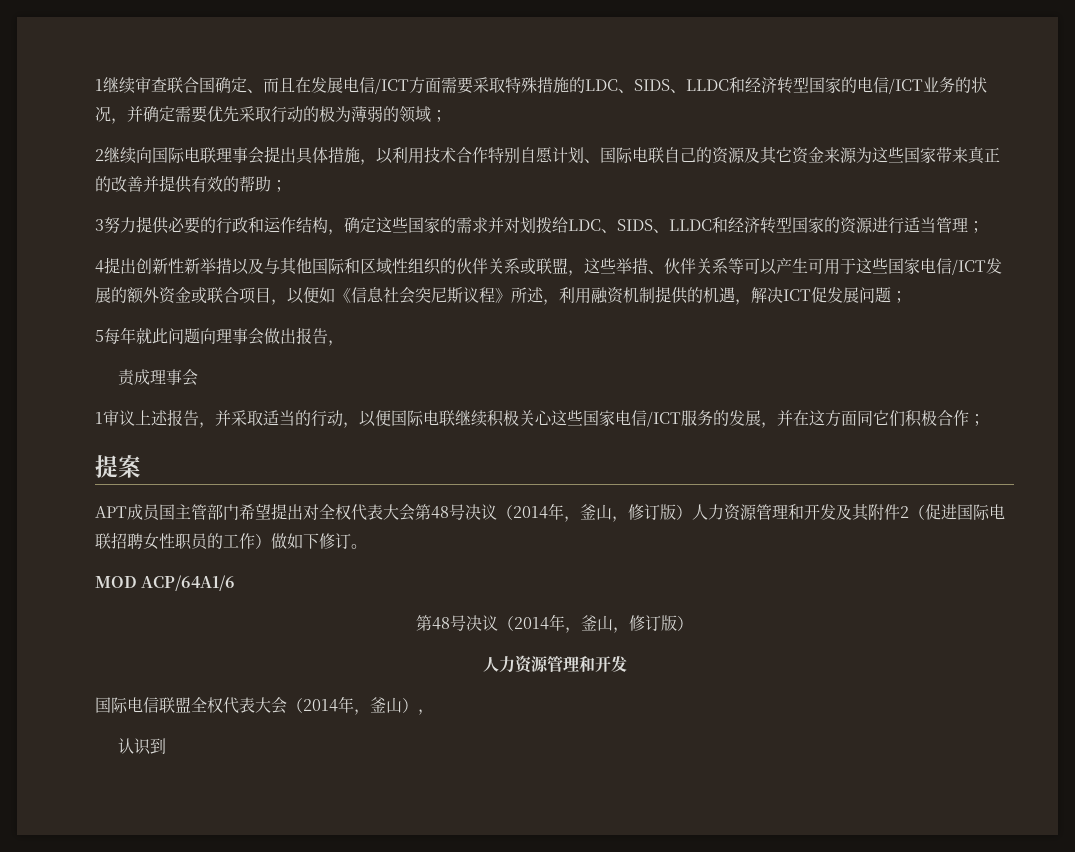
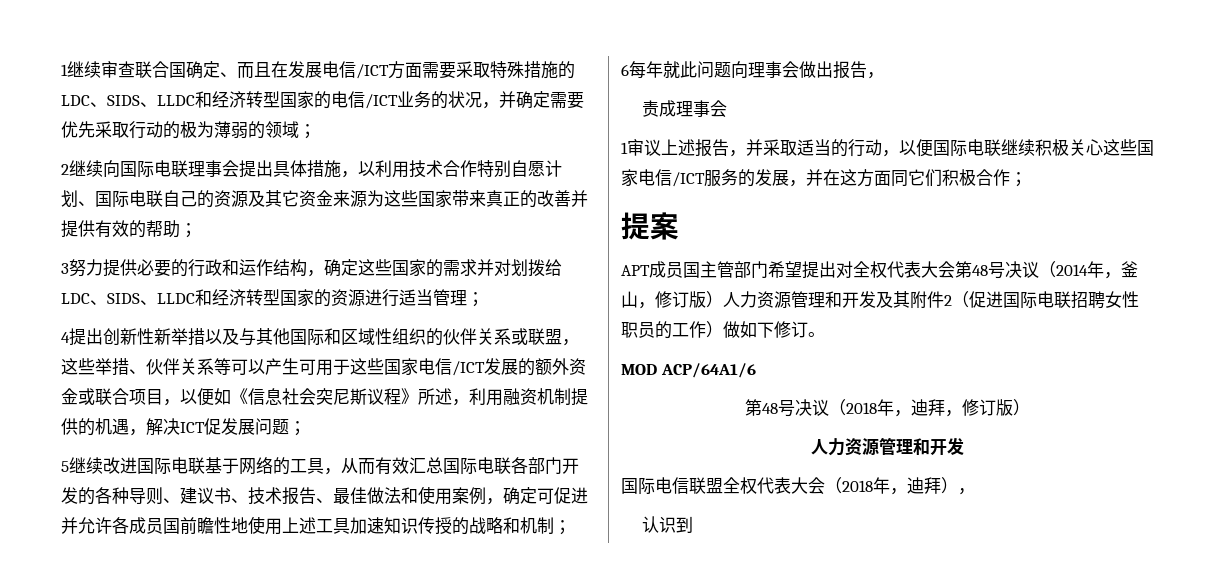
(104, 336) none -> [69,457,579,475] [61,486,588,505] [61,516,571,535] [621,64,629,76] 继续改进国际电联基于网络的工具，从而有效汇总国际电联各部门开发的各种导则、建议书、技术报告、最佳做法和使用案例，确定可促进并允许各成员国前瞻性地使用上述工具加速知识传授的战略和机制； // 6
[514,614,613,633] 2014年，釜山 -> [846,399,945,417] 2018年，迪拜
[303,696,402,715] 2014年，釜山 -> [842,477,941,495] 2018年，迪拜

